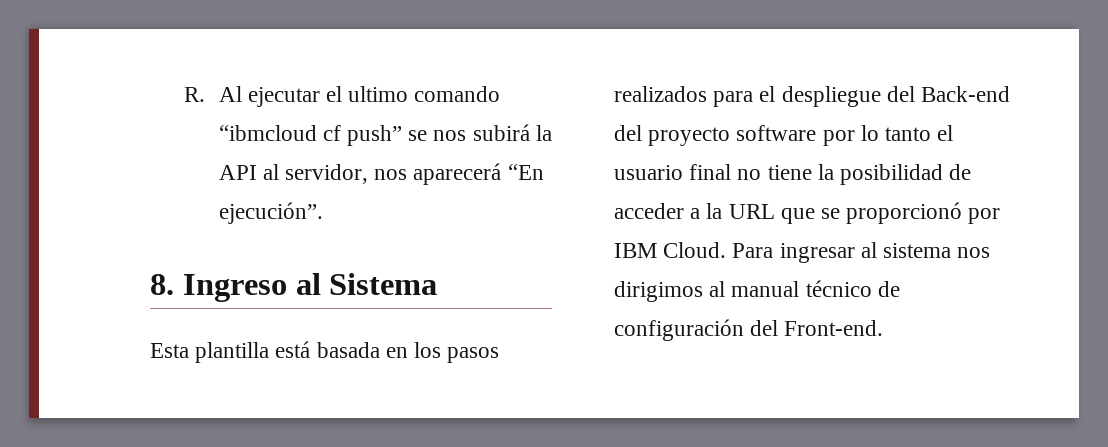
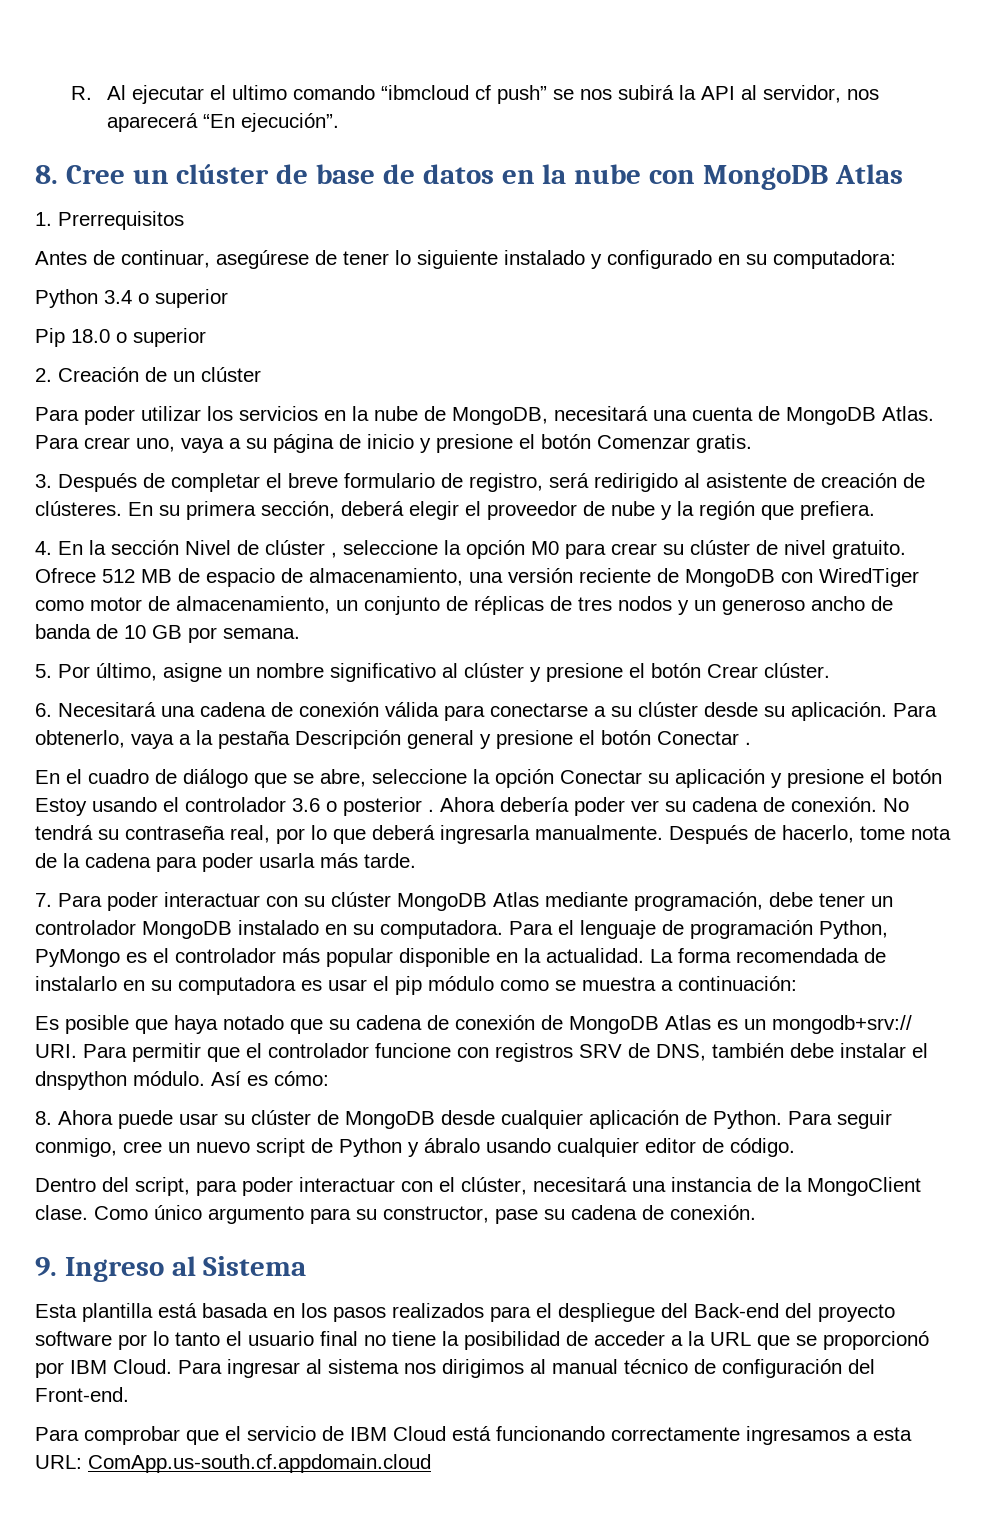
(174, 284) none -> [65,164,903,190] [35,211,184,230] [35,250,896,269] [35,289,228,308] [35,328,206,347] [35,367,261,382] [35,406,934,425] [35,434,752,453] [35,473,925,492] [35,501,875,520] [35,540,906,559] [35,568,919,587] [35,596,893,615] [35,624,300,643] [35,663,830,682] [35,702,937,721] [35,730,751,749] [35,769,942,788] [35,797,909,816] [35,825,951,844] [35,853,416,872] [35,892,893,911] [35,920,888,939] [35,948,886,967] [35,976,797,995] [35,1015,912,1034] [35,1043,928,1062] [35,1071,329,1090] [35,1110,892,1129] [35,1138,795,1157] [35,1177,921,1196] [35,1205,756,1224] [35,1257,57,1276] Cree un clúster de base de datos en la nube con MongoDB Atlas // 1. Prerrequisitos // Antes de continuar, asegúrese de tener lo siguiente instalado y configurado en su computadora: // Python 3.4 o superior // Pip 18.0 o superior // 2. Creación de un clúster // Para poder utilizar los servicios en la nube de MongoDB, necesitará una cuenta de MongoDB Atlas. Para crear uno, vaya a su página de inicio y presione el botón Comenzar gratis. // 3. Después de completar el breve formulario de registro, será redirigido al asistente de creación de clústeres. En su primera sección, deberá elegir el proveedor de nube y la región que prefiera. // 4. En la sección Nivel de clúster , seleccione la opción M0 para crear su clúster de nivel gratuito. Ofrece 512 MB de espacio de almacenamiento, una versión reciente de MongoDB con WiredTiger como motor de almacenamiento, un conjunto de réplicas de tres nodos y un generoso ancho de banda de 10 GB por semana. // 5. Por último, asigne un nombre significativo al clúster y presione el botón Crear clúster. // 6. Necesitará una cadena de conexión válida para conectarse a su clúster desde su aplicación. Para obtenerlo, vaya a la pestaña Descripción general y presione el botón Conectar . // En el cuadro de diálogo que se abre, seleccione la opción Conectar su aplicación y presione el botón Estoy usando el controlador 3.6 o posterior . Ahora debería poder ver su cadena de conexión. No tendrá su contraseña real, por lo que deberá ingresarla manualmente. Después de hacerlo, tome nota de la cadena para poder usarla más tarde. // 7. Para poder interactuar con su clúster MongoDB Atlas mediante programación, debe tener un controlador MongoDB instalado en su computadora. Para el lenguaje de programación Python, PyMongo es el controlador más popular disponible en la actualidad. La forma recomendada de instalarlo en su computadora es usar el pip módulo como se muestra a continuación: // Es posible que haya notado que su cadena de conexión de MongoDB Atlas es un mongodb+srv:// URI. Para permitir que el controlador funcione con registros SRV de DNS, también debe instalar el dnspython módulo. Así es cómo: // 8. Ahora puede usar su clúster de MongoDB desde cualquier aplicación de Python. Para seguir conmigo, cree un nuevo script de Python y ábralo usando cualquier editor de código. // Dentro del script, para poder interactuar con el clúster, necesitará una instancia de la MongoClient clase. Como único argumento para su constructor, pase su cadena de conexión. // 9.
(884, 328) none -> [35,1426,912,1445] [35,1454,431,1473] // Para comprobar que el servicio de IBM Cloud está funcionando correctamente ingresamos a esta URL: ComApp.us-south.cf.appdomain.cloud

